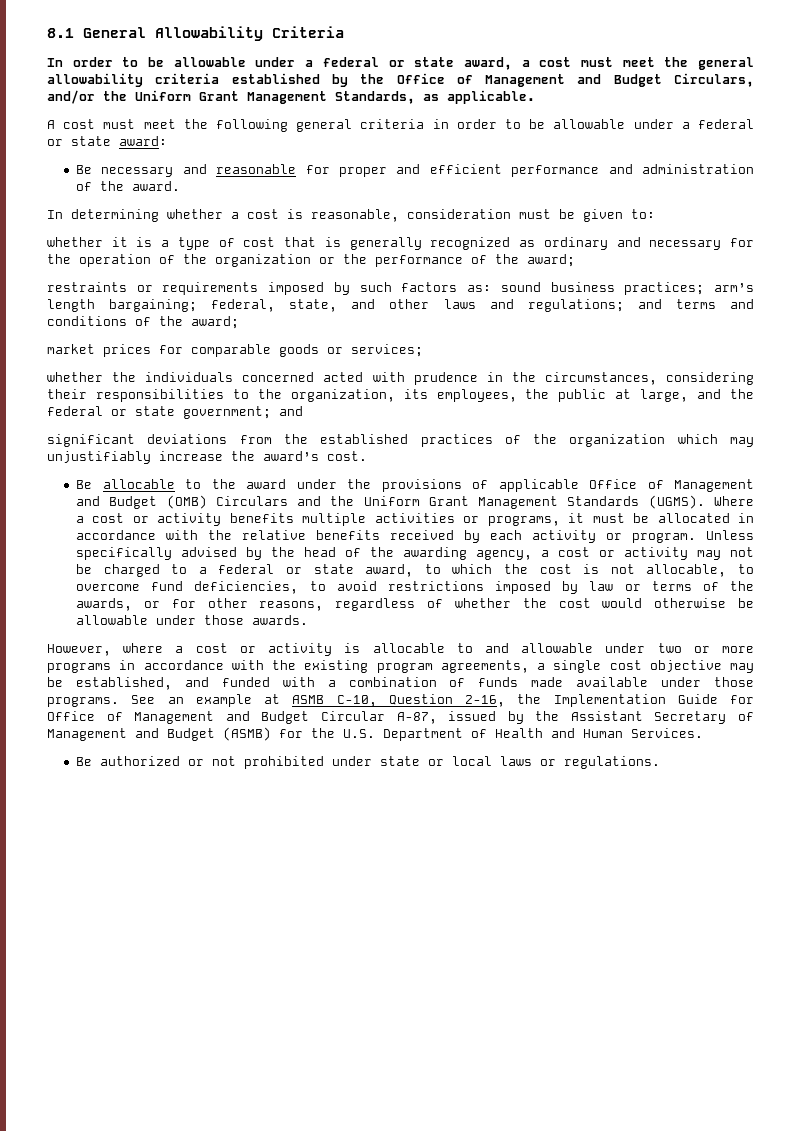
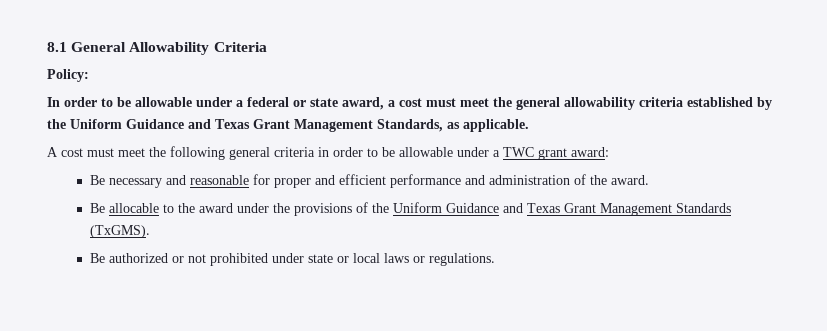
(344, 32) none -> [47,69,89,82] // Policy:
[396,73,754,87] [47,90,191,104] Office of Management and Budget Circulars, and/or the Uniform -> [70,119,250,129] Uniform Guidance and Texas
[698,119,754,129] [47,136,111,146] federal or state -> [503,147,567,160] TWC grant
[47,209,655,222] [47,237,755,250] [47,254,575,267] [47,282,755,295] [47,299,754,312] [47,316,239,329] [47,344,423,357] [47,372,755,385] [47,389,754,402] [47,406,303,419] [47,434,754,447] [47,451,367,464] // In determining whether a cost is reasonable, consideration must be given to: // whether it is a type of cost that is generally recognized as ordinary and necessary for the operation of the organization or the performance of the award; // restraints or requirements imposed by such factors as: sound business practices; arm’s length bargaining; federal, state, and other laws and regulations; and terms and conditions of the award; // market prices for comparable goods or services; // whether the individuals concerned acted with prudence in the circumstances, considering their responsibilities to the organization, its employees, the public at large, and the federal or state government; and // significant deviations from the established practices of the organization which may unjustifiably increase the award’s cost. -> (649, 180) none
[498,479,755,492] [76,495,755,509] [76,513,755,526] [76,530,754,543] [76,547,755,560] [76,564,754,577] [76,581,754,594] [76,598,755,611] [76,615,309,625] [47,643,754,656] [47,660,754,673] [47,677,754,690] [47,694,754,707] [47,711,755,724] [47,727,703,741] applicable Office of Management and Budget (OMB) Circulars and the Uniform Grant Management Standards (UGMS). Where a cost or activity benefits multiple activities or programs, it must be allocated in accordance with the relative benefits received by each activity or program. Unless specifically advised by the head of the awarding agency, a cost or activity may not be charged to a federal or state award, to which the cost is not allocable, to overcome fund deficiencies, to avoid restrictions imposed by law or terms of the awards, or for other reasons, regardless of whether the cost would otherwise be allowable under those awards. // However, where a cost or activity is allocable to and allowable under two or more programs in accordance with the existing program agreements, a single cost objective may be established, and funded with a combination of funds made available under those programs. See an example at ASMB C-10, Question 2-16, the Implementation Guide for Office of Management and Budget Circular A-87, issued by the Assistant Secretary of Management and Budget (ASMB) for the U.S. Department of Health and Human Services. -> [371,202,731,216] [89,225,150,238] the Uniform Guidance and Texas Grant Management Standards (TxGMS).

